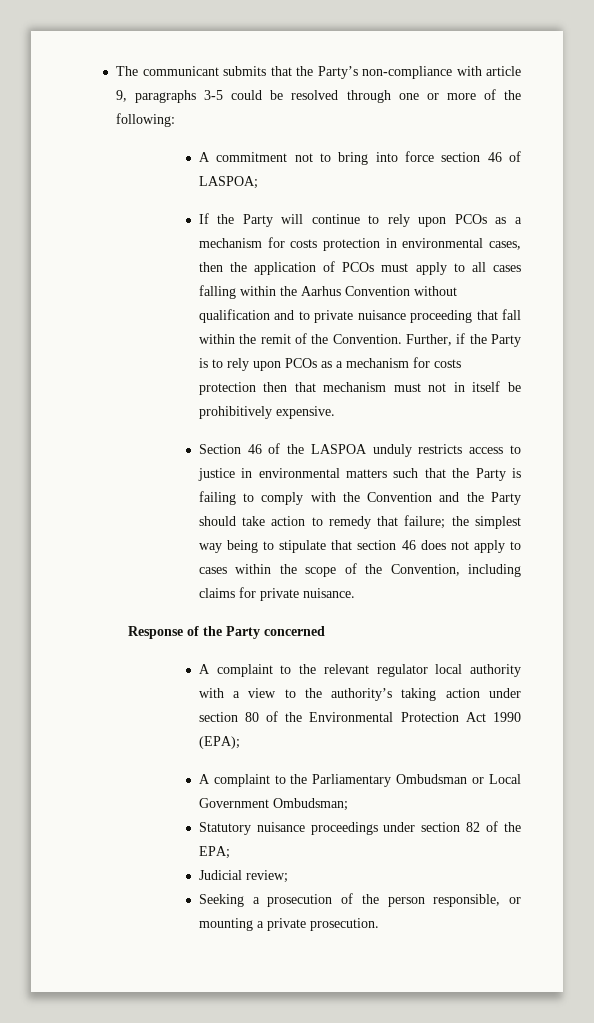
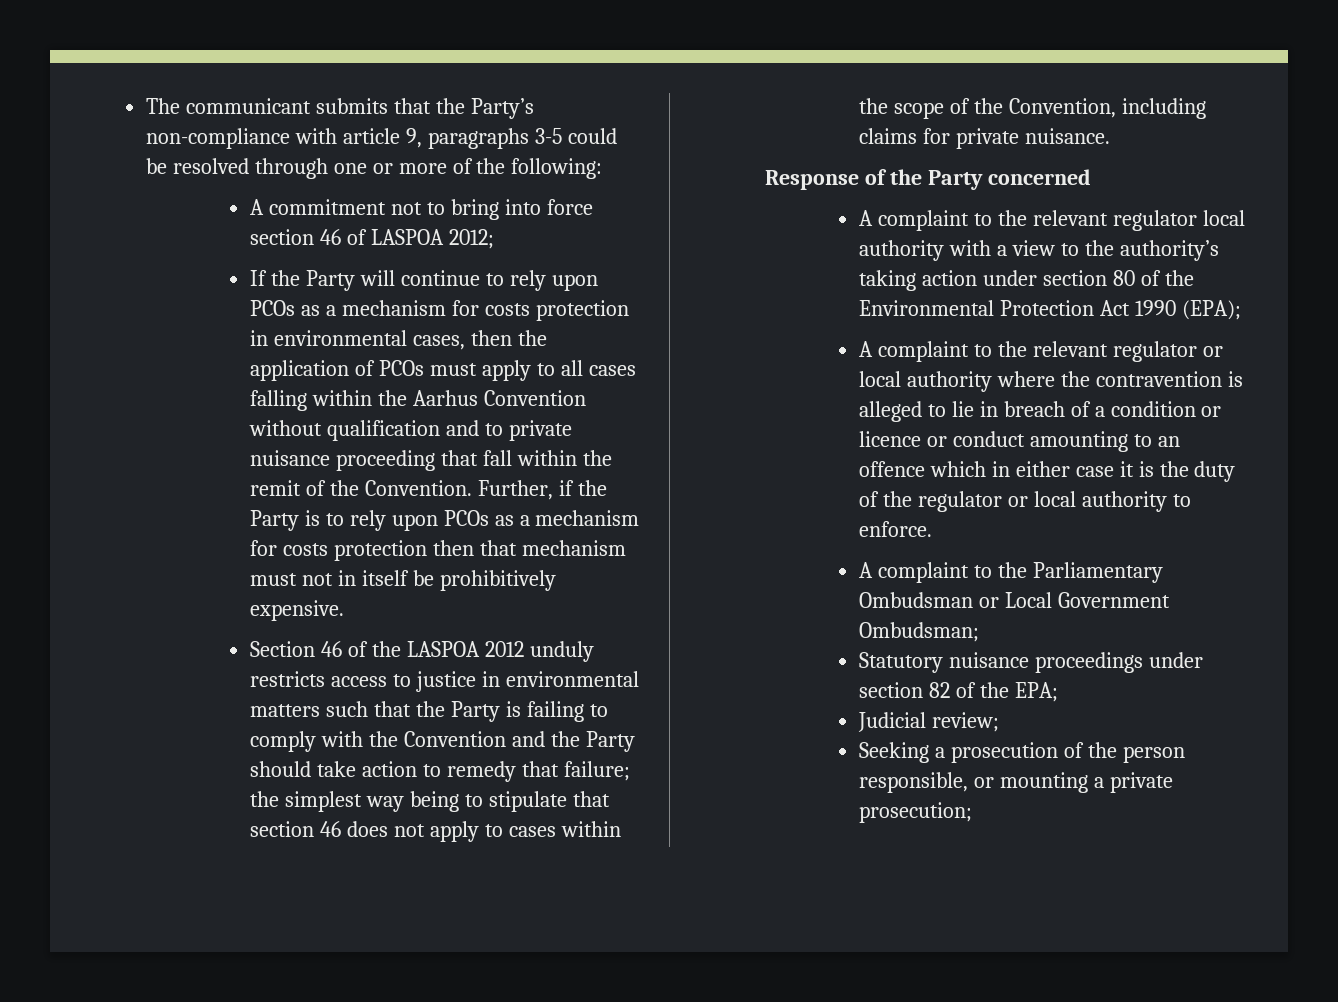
[198,176,258,189] LASPOA; -> [370,229,494,249] LASPOA 2012;
(367, 449) none -> [484,641,524,657] 2012
(240, 742) none -> [858,341,1223,362] [858,371,1243,392] [858,401,1222,422] [858,431,1180,452] [858,461,1236,482] [858,491,1191,512] [858,521,932,537] // A complaint to the relevant regulator or local authority where the contravention is alleged to lie in breach of a condition or licence or conduct amounting to an offence which in either case it is the duty of the regulator or local authority to enforce.
[309,918,379,931] prosecution. -> [858,802,972,823] prosecution;

